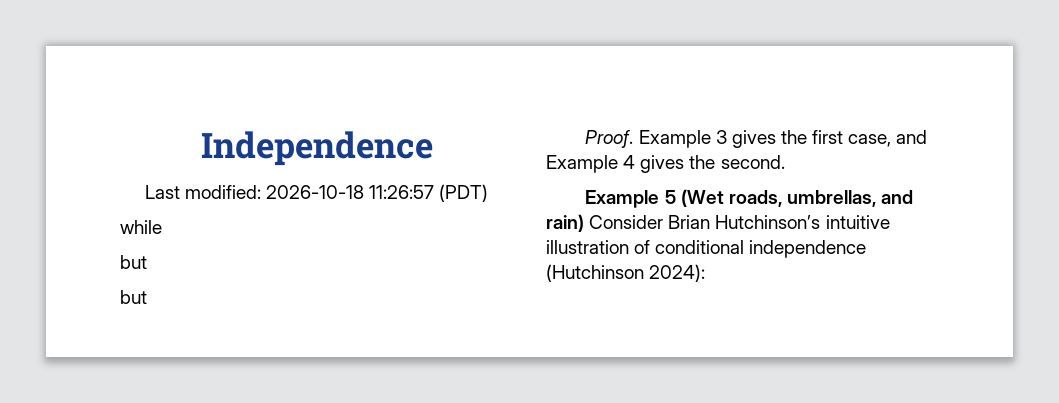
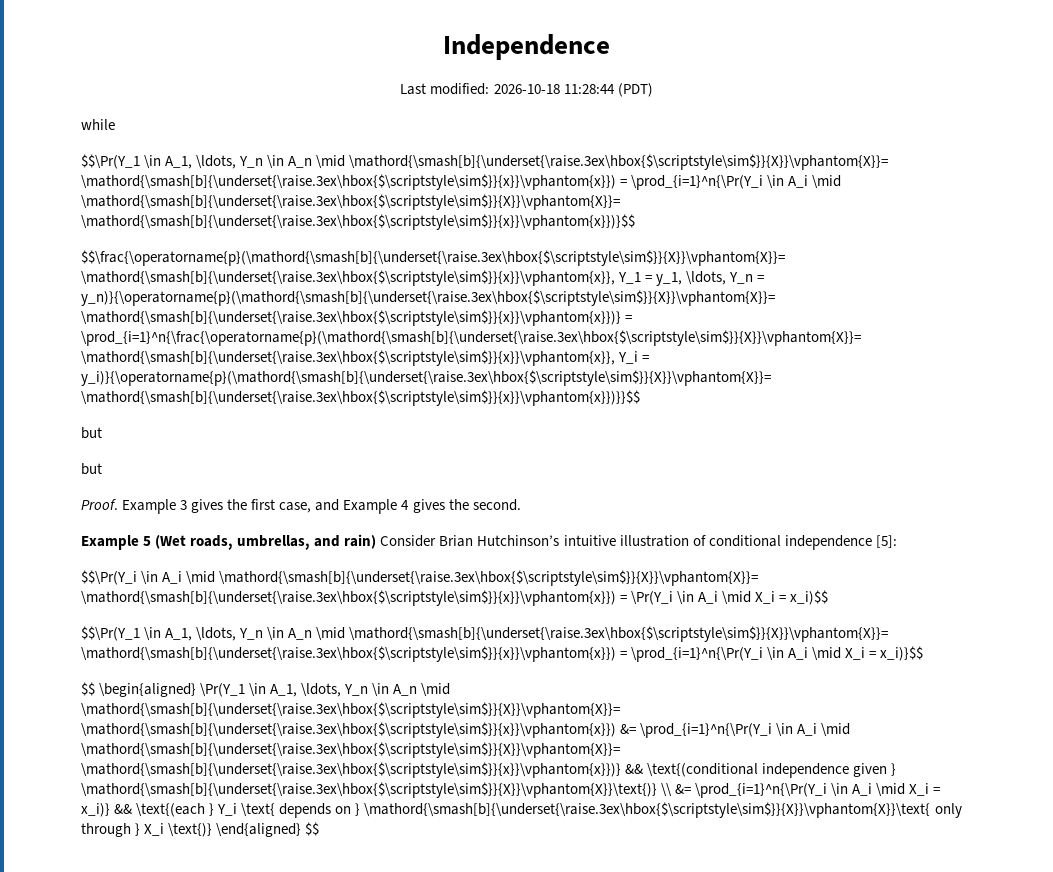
[369,185,435,199] 11:26:57 -> [563,84,615,94] 11:28:44
(162, 227) none -> [81,154,889,170] [81,174,842,190] [81,194,620,210] [81,214,635,230] [81,250,785,266] [81,270,765,286] [81,290,775,306] [81,310,633,326] [81,330,861,346] [81,350,650,366] [81,370,771,386] [81,390,640,406] // $$\Pr(Y_1 \in A_1, \ldots, Y_n \in A_n \mid \mathord{\smash[b]{\underset{\raise.3ex\hbox{$\scriptstyle\sim$}}{X}}\vphantom{X}}= \mathord{\smash[b]{\underset{\raise.3ex\hbox{$\scriptstyle\sim$}}{x}}\vphantom{x}}) = \prod_{i=1}^n{\Pr(Y_i \in A_i \mid \mathord{\smash[b]{\underset{\raise.3ex\hbox{$\scriptstyle\sim$}}{X}}\vphantom{X}}= \mathord{\smash[b]{\underset{\raise.3ex\hbox{$\scriptstyle\sim$}}{x}}\vphantom{x}})}$$ // $$\frac{\operatorname{p}(\mathord{\smash[b]{\underset{\raise.3ex\hbox{$\scriptstyle\sim$}}{X}}\vphantom{X}}= \mathord{\smash[b]{\underset{\raise.3ex\hbox{$\scriptstyle\sim$}}{x}}\vphantom{x}}, Y_1 = y_1, \ldots, Y_n = y_n)}{\operatorname{p}(\mathord{\smash[b]{\underset{\raise.3ex\hbox{$\scriptstyle\sim$}}{X}}\vphantom{X}}= \mathord{\smash[b]{\underset{\raise.3ex\hbox{$\scriptstyle\sim$}}{x}}\vphantom{x}})} = \prod_{i=1}^n{\frac{\operatorname{p}(\mathord{\smash[b]{\underset{\raise.3ex\hbox{$\scriptstyle\sim$}}{X}}\vphantom{X}}= \mathord{\smash[b]{\underset{\raise.3ex\hbox{$\scriptstyle\sim$}}{x}}\vphantom{x}}, Y_i = y_i)}{\operatorname{p}(\mathord{\smash[b]{\underset{\raise.3ex\hbox{$\scriptstyle\sim$}}{X}}\vphantom{X}}= \mathord{\smash[b]{\underset{\raise.3ex\hbox{$\scriptstyle\sim$}}{x}}\vphantom{x}})}}$$
[546,264,706,282] (Hutchinson 2024): -> [875,535,897,548] [81,570,759,586] [81,590,829,606] [81,626,889,642] [81,646,924,662] [81,682,451,697] [81,702,620,718] [81,722,851,738] [81,742,620,758] [81,762,897,778] [81,782,941,798] [81,802,962,818] [81,822,320,837] [5]: // $$\Pr(Y_i \in A_i \mid \mathord{\smash[b]{\underset{\raise.3ex\hbox{$\scriptstyle\sim$}}{X}}\vphantom{X}}= \mathord{\smash[b]{\underset{\raise.3ex\hbox{$\scriptstyle\sim$}}{x}}\vphantom{x}}) = \Pr(Y_i \in A_i \mid X_i = x_i)$$ // $$\Pr(Y_1 \in A_1, \ldots, Y_n \in A_n \mid \mathord{\smash[b]{\underset{\raise.3ex\hbox{$\scriptstyle\sim$}}{X}}\vphantom{X}}= \mathord{\smash[b]{\underset{\raise.3ex\hbox{$\scriptstyle\sim$}}{x}}\vphantom{x}}) = \prod_{i=1}^n{\Pr(Y_i \in A_i \mid X_i = x_i)}$$ // $$ \begin{aligned} \Pr(Y_1 \in A_1, \ldots, Y_n \in A_n \mid \mathord{\smash[b]{\underset{\raise.3ex\hbox{$\scriptstyle\sim$}}{X}}\vphantom{X}}= \mathord{\smash[b]{\underset{\raise.3ex\hbox{$\scriptstyle\sim$}}{x}}\vphantom{x}}) &= \prod_{i=1}^n{\Pr(Y_i \in A_i \mid \mathord{\smash[b]{\underset{\raise.3ex\hbox{$\scriptstyle\sim$}}{X}}\vphantom{X}}= \mathord{\smash[b]{\underset{\raise.3ex\hbox{$\scriptstyle\sim$}}{x}}\vphantom{x}})} && \text{(conditional independence given } \mathord{\smash[b]{\underset{\raise.3ex\hbox{$\scriptstyle\sim$}}{X}}\vphantom{X}}\text{)} \\ &= \prod_{i=1}^n{\Pr(Y_i \in A_i \mid X_i = x_i)} && \text{(each } Y_i \text{ depends on } \mathord{\smash[b]{\underset{\raise.3ex\hbox{$\scriptstyle\sim$}}{X}}\vphantom{X}}\text{ only through } X_i \text{)} \end{aligned} $$

